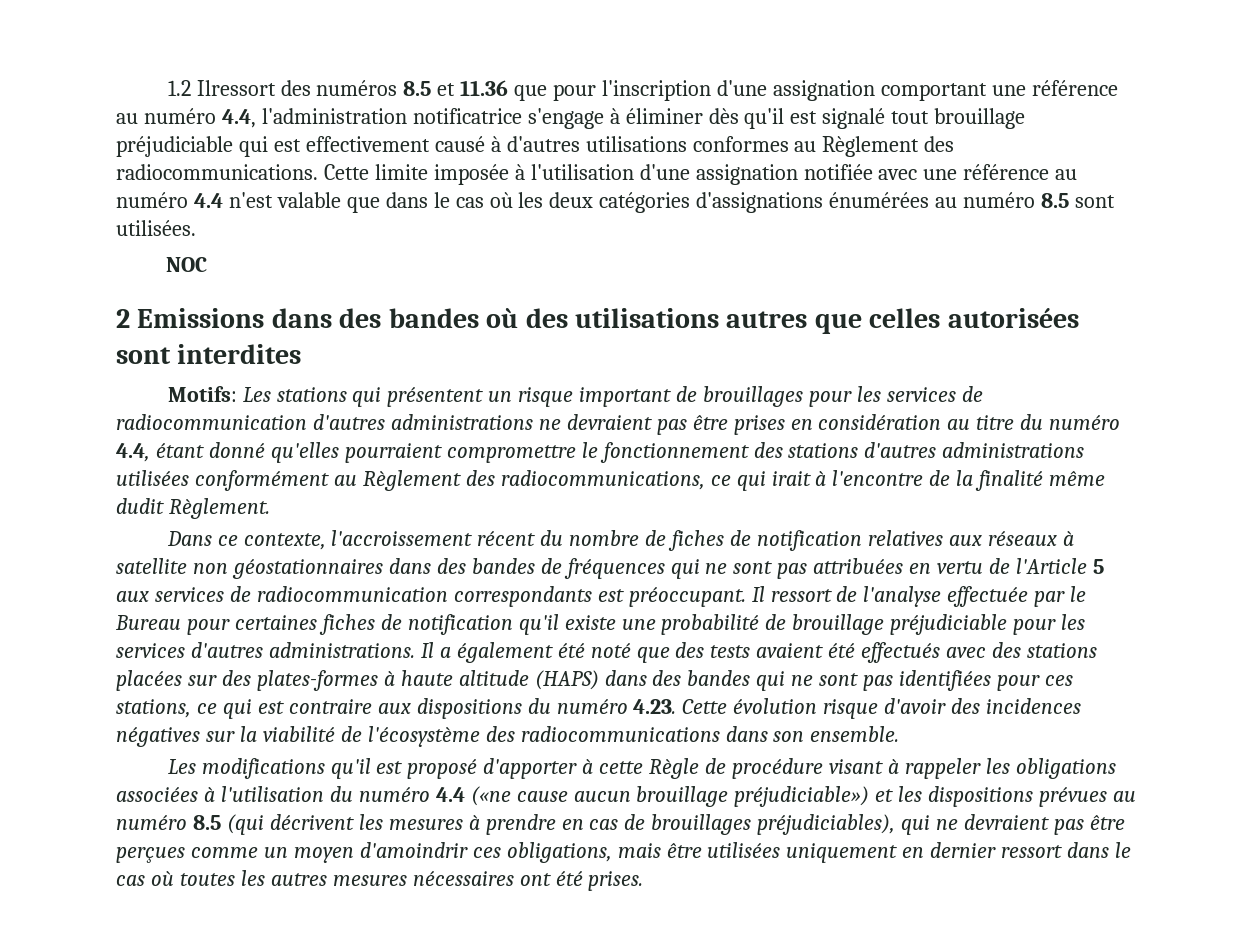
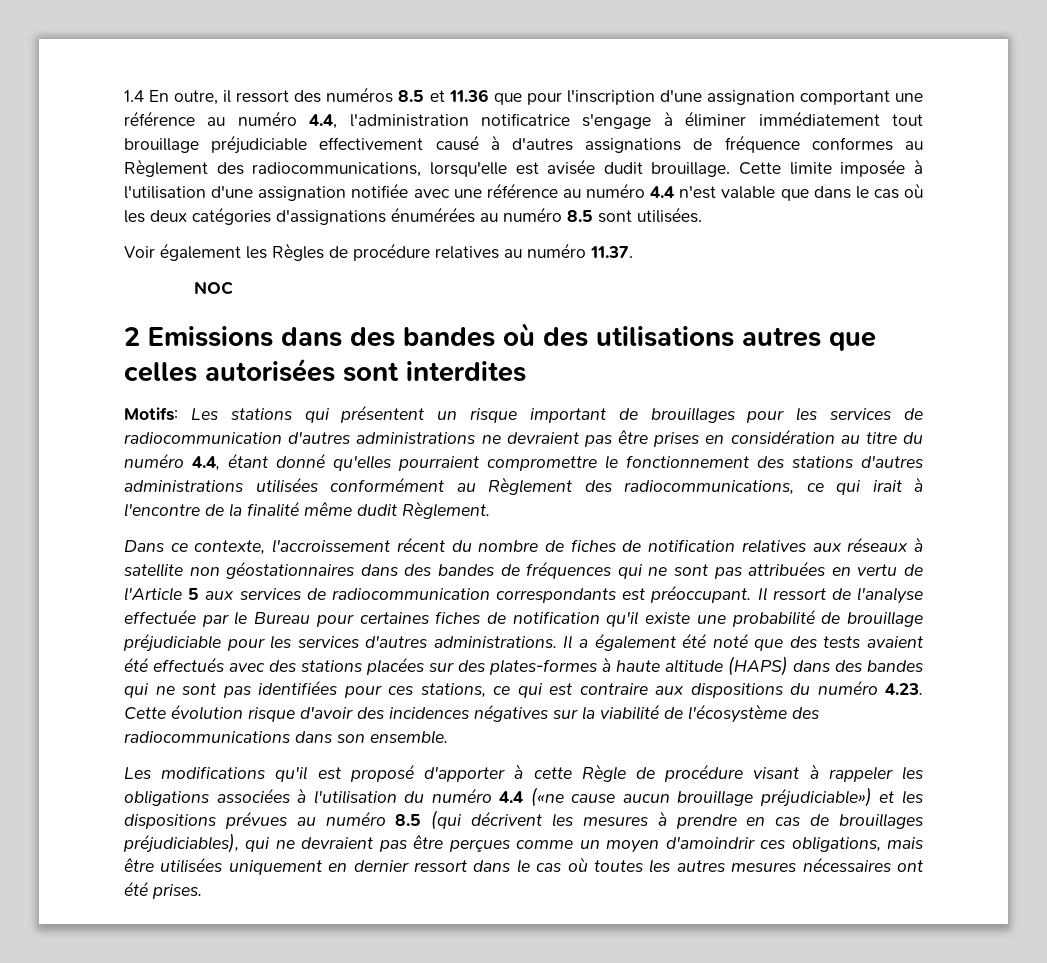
[167,80,276,96] 1.2 Ilressort -> [124,90,290,105] 1.4 En outre, il ressort
[708,108,886,129] dès qu'il est signalé -> [758,111,880,126] immédiatement
[238,136,301,157] qui est -> (308, 144) none
[585,136,687,152] utilisations -> [585,135,800,153] assignations de fréquence
[116,164,318,180] radiocommunications. -> [252,159,731,177] radiocommunications, lorsqu'elle est avisée dudit brouillage.
(196, 228) none -> [124,243,633,261] // Voir également les Règles de procédure relatives au numéro 11.37.

